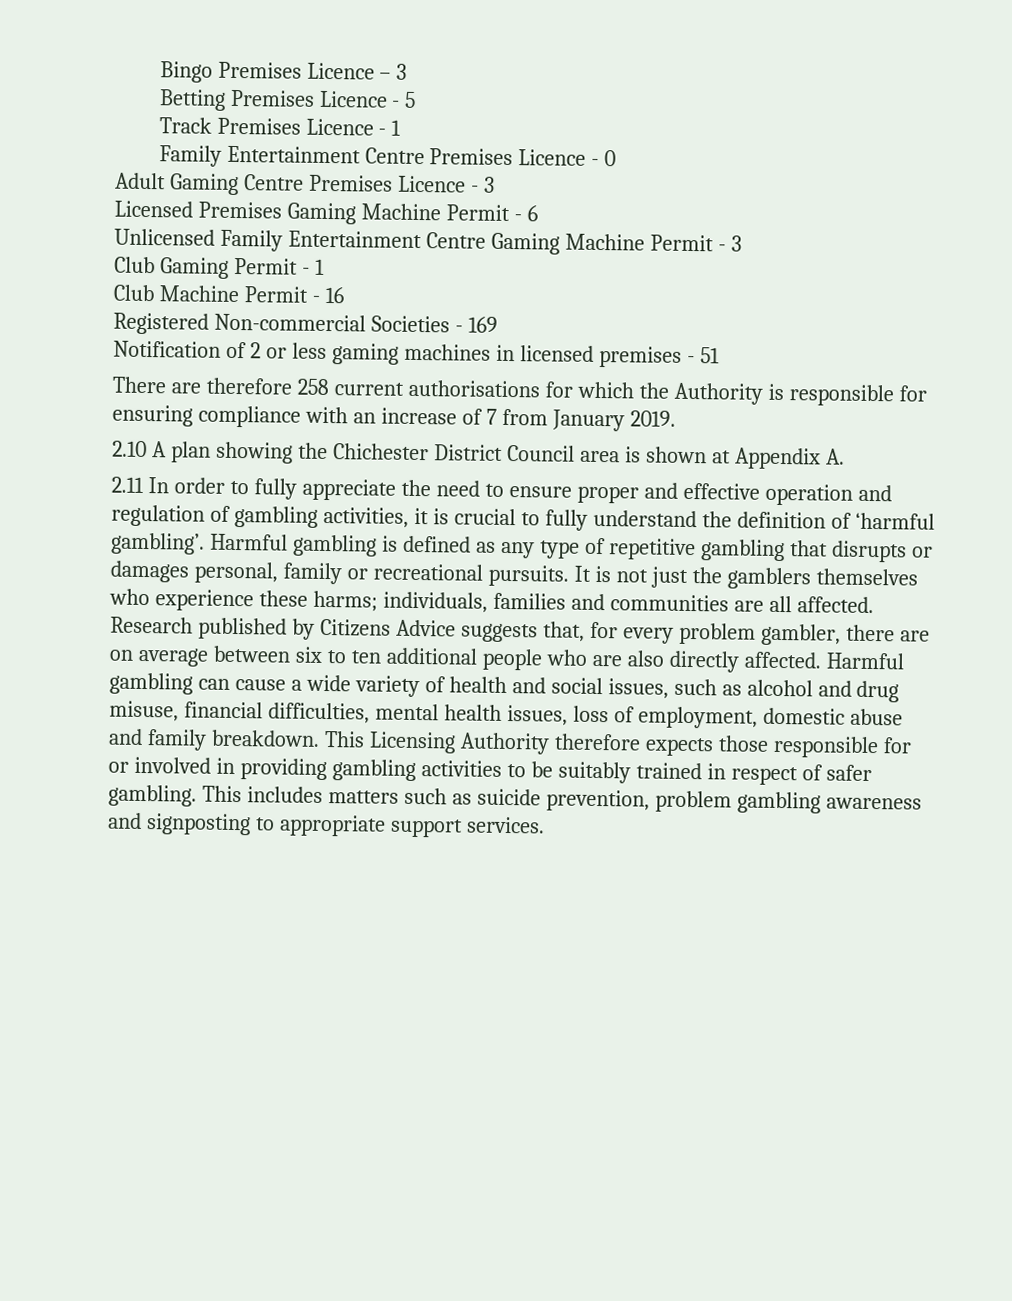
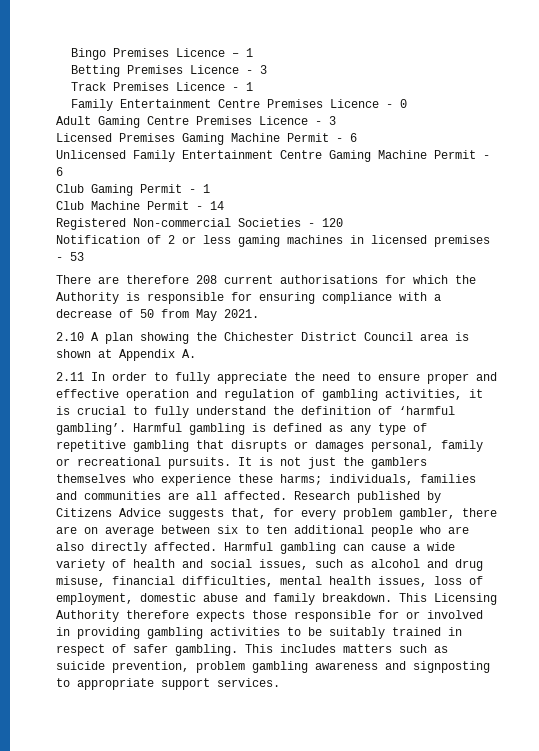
[396,63,408,80] 3 -> [245,48,253,57] 1
[404,91,417,108] 5 -> [259,65,267,74] 3
[730,235,742,252] 3 -> [55,167,63,176] 6
[325,286,345,304] 16 -> [209,201,224,210] 14
[468,316,499,333] 169 -> [321,218,343,227] 120
[699,347,720,364] 51 -> [69,252,84,261] 53
[297,378,330,396] 258 -> [195,275,217,284] 208
[353,407,676,432] an increase of 7 from January 2019. -> [433,294,441,301] [55,309,259,321] a decrease of 50 from May 2021.

